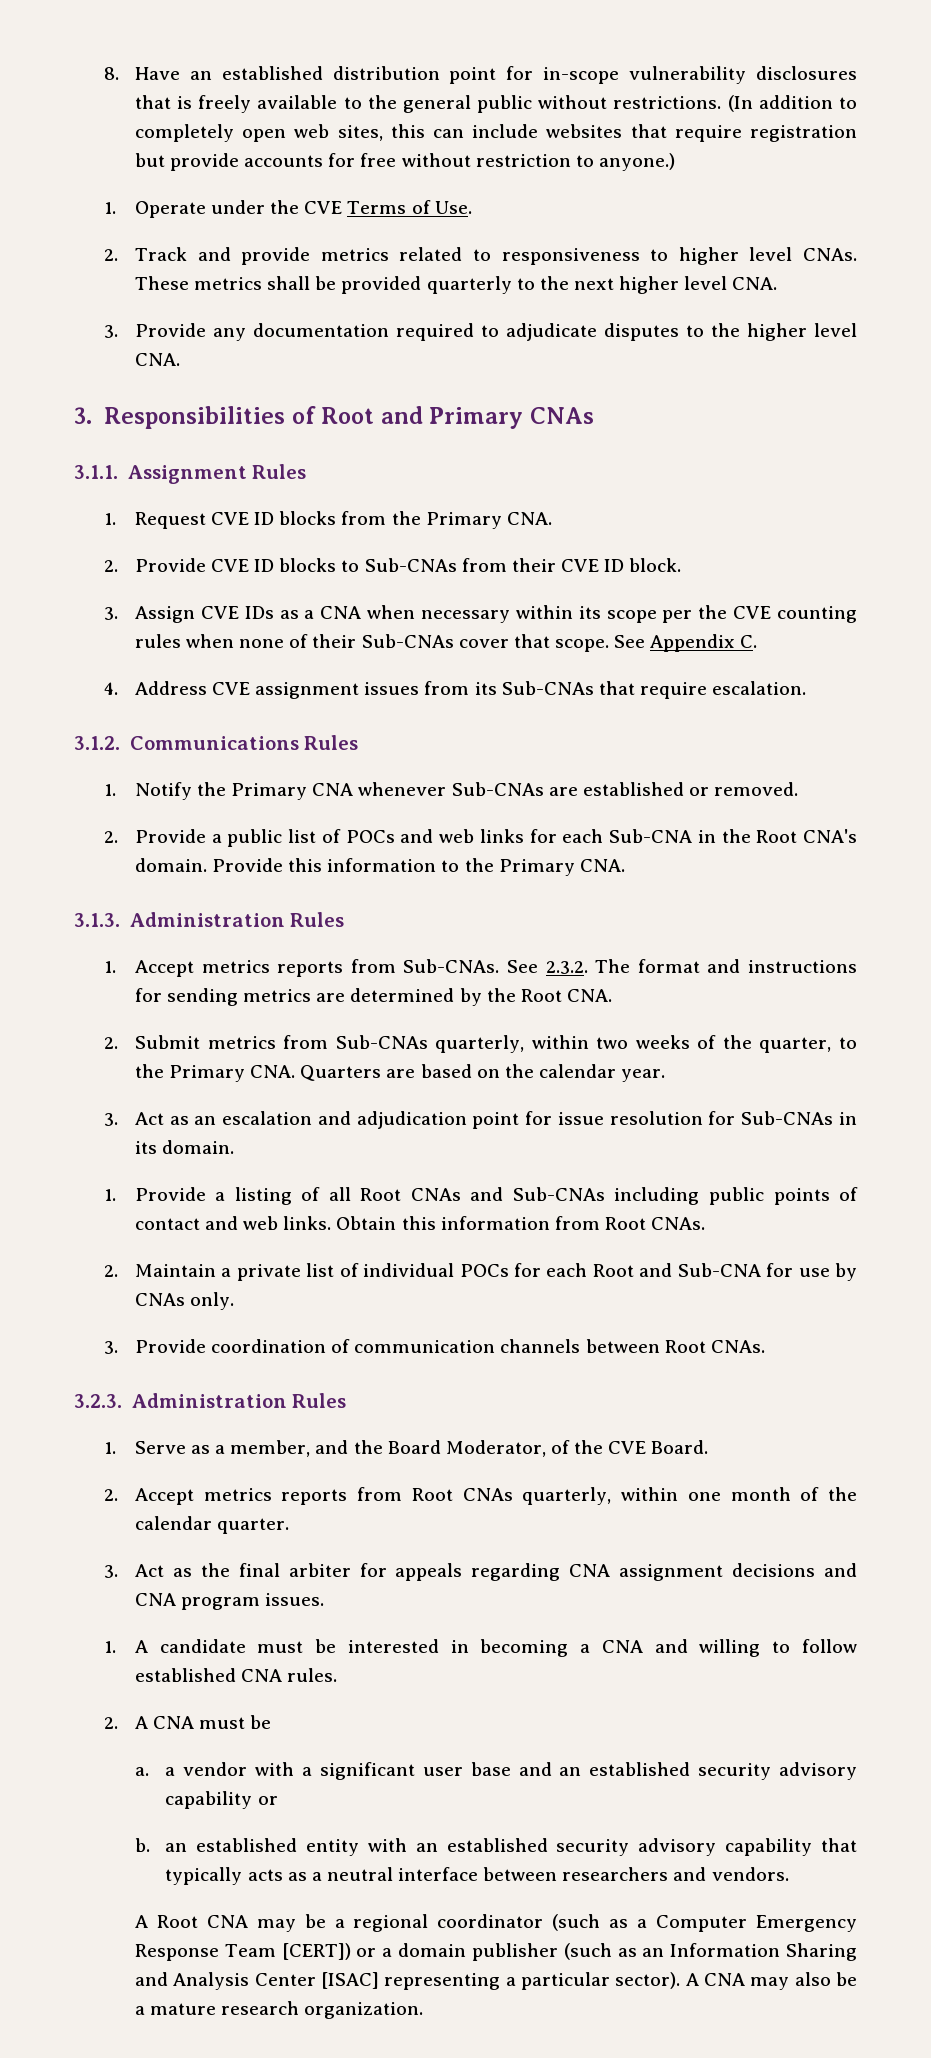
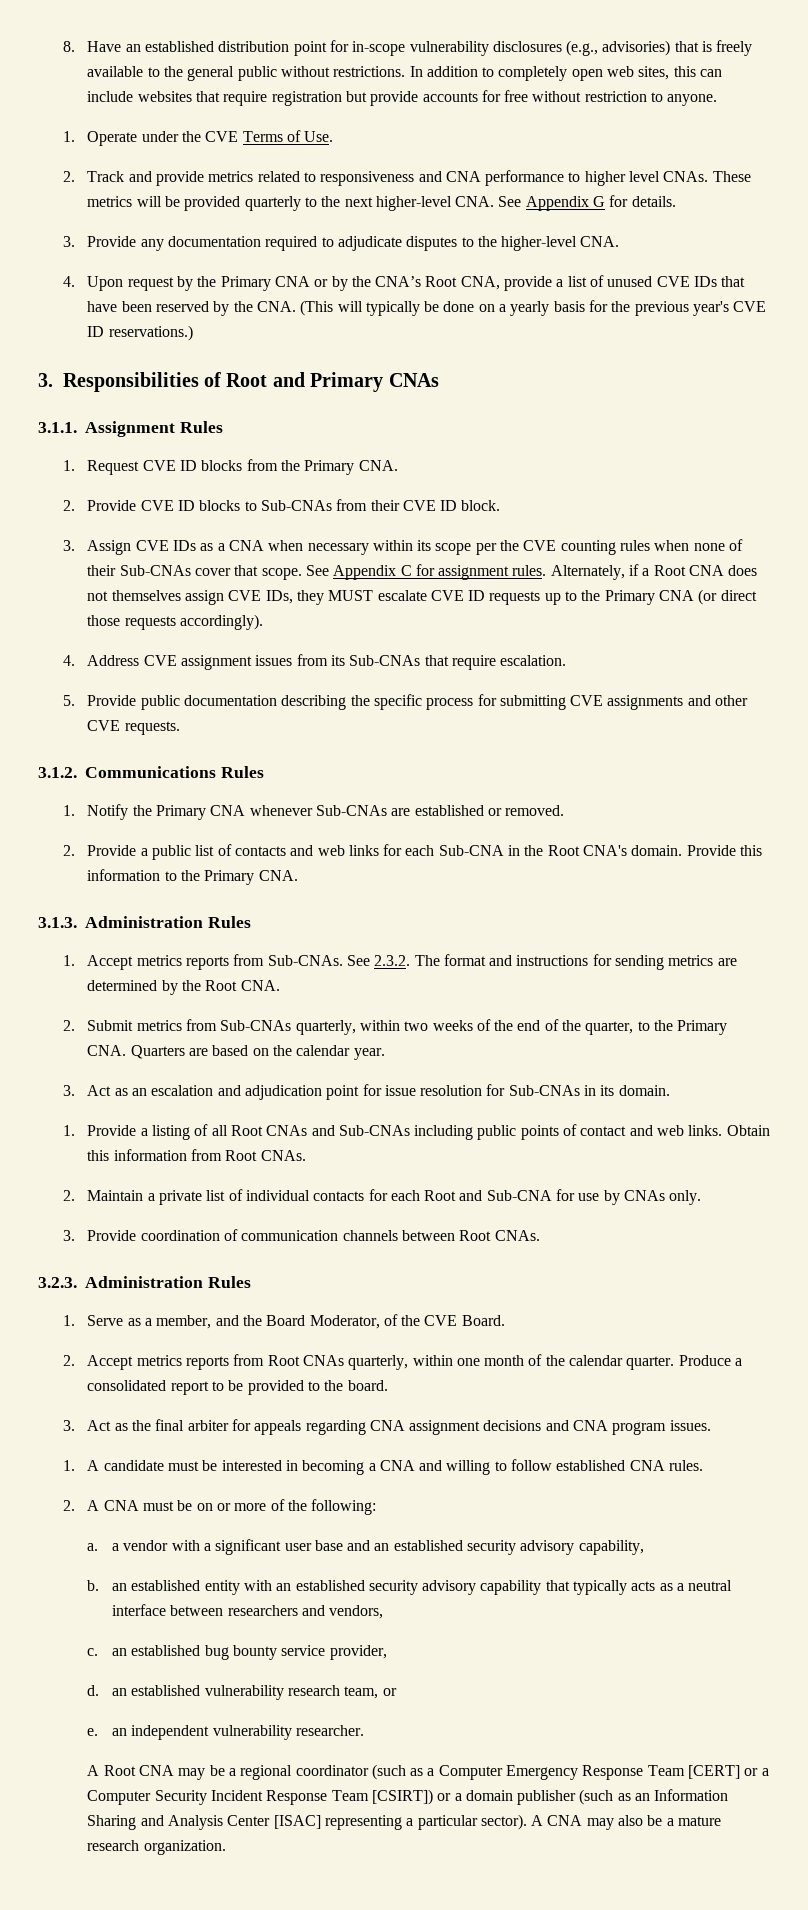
(857, 73) none -> [566,40,671,56] (e.g., advisories)
[727,95,753,112] (In -> [409,66,423,77] In
[598,153,675,171] anyone.) -> [667,94,718,106] anyone.
(640, 256) none -> [418,170,565,186] and CNA performance
[267,276,311,290] shall -> [136,196,162,207] will
[619,276,778,294] higher level CNA. -> [375,195,676,211] higher-level CNA. See Appendix G for details.
[746,323,858,341] [134,353,180,366] higher level CNA. -> [501,236,620,251] [62,275,746,291] [87,300,767,316] [87,325,193,341] higher-level CNA. // 4. Upon request by the Primary CNA or by the CNA’s Root CNA, provide a list of unused CVE IDs that have been reserved by the CNA. (This will typically be done on a yearly basis for the previous year's CVE ID reservations.)
[740,635,758,648] C. -> [400,564,758,580] [87,589,757,605] [87,614,263,630] C for assignment rules. Alternately, if a Root CNA does not themselves assign CVE IDs, they MUST escalate CVE ID requests up to the Primary CNA (or direct those requests accordingly).
(807, 688) none -> [62,694,749,710] [87,720,180,735] // 5. Provide public documentation describing the specific process for submitting CVE assignments and other CVE requests.
[345,830,395,843] POCs -> [234,846,286,856] contacts
(752, 1042) none -> [517,1019,582,1031] end of the
[459,1264,509,1277] POCs -> [313,1191,365,1201] contacts
(290, 1526) none -> [678,1355,743,1366] [87,1380,388,1395] Produce a consolidated report to be provided to the board.
(272, 1722) none -> [196,1499,377,1515] on or more of the following:
[165,1791,278,1809] capability or -> [578,1540,644,1555] capability,
[711,1867,789,1881] vendors. -> [329,1605,384,1619] [87,1645,387,1660] [87,1685,397,1700] [87,1725,364,1740] vendors, // c. an established bug bounty service provider, // d. an established vulnerability research team, or // e. an independent vulnerability researcher.
[281,1943,351,1960] [CERT]) -> [688,1765,769,1779] [87,1789,433,1805] [CERT] or a Computer Security Incident Response Team [CSIRT])

